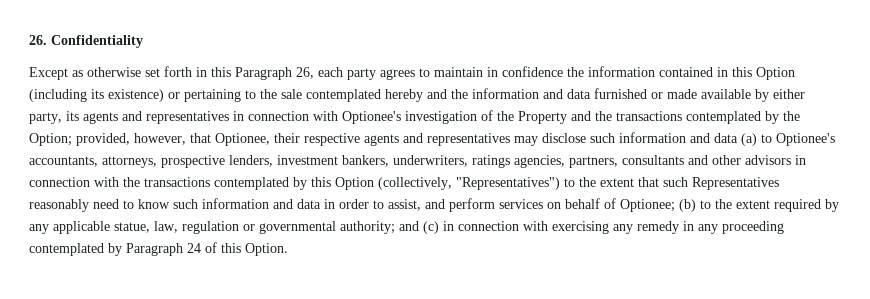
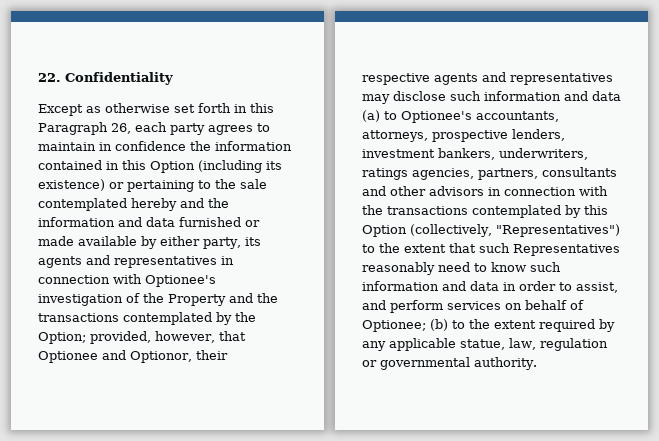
[29,35,47,45] 26. -> [38,73,61,82] 22.
[215,133,270,146] Optionee, -> [38,350,192,363] Optionee and Optionor,
[340,221,784,234] [29,242,288,256] authority; and (c) in connection with exercising any remedy in any proceeding contemplated by Paragraph 24 of this Option. -> [474,357,537,370] authority.

